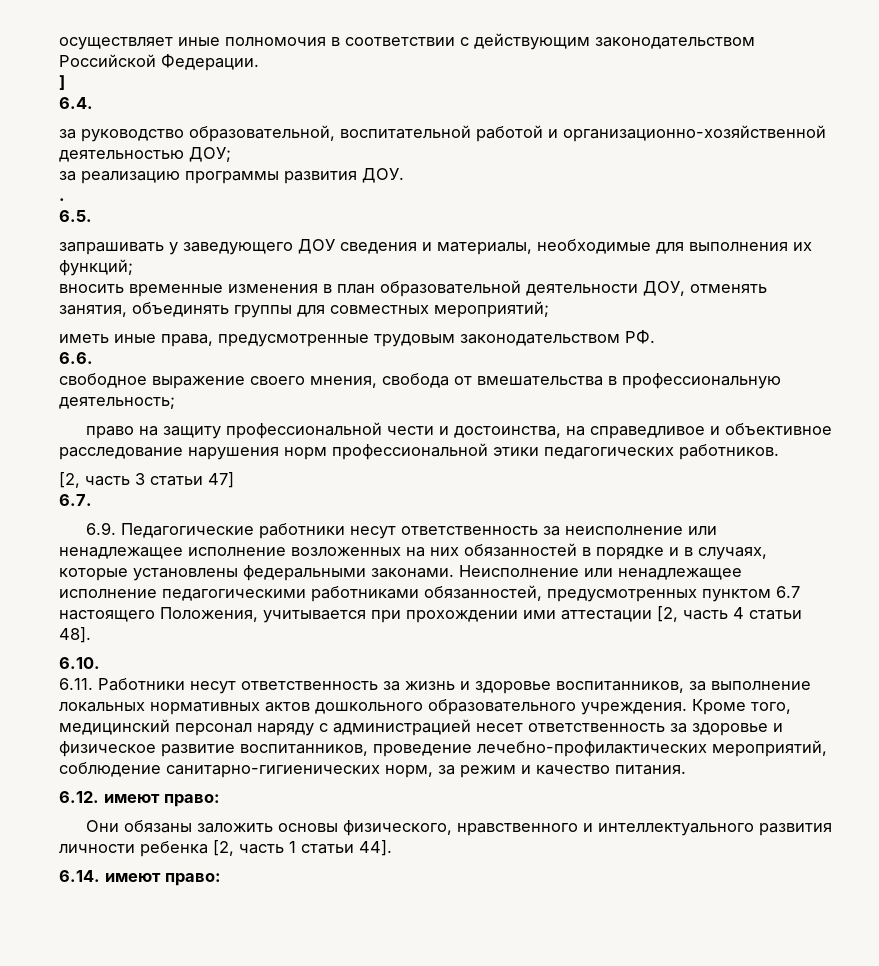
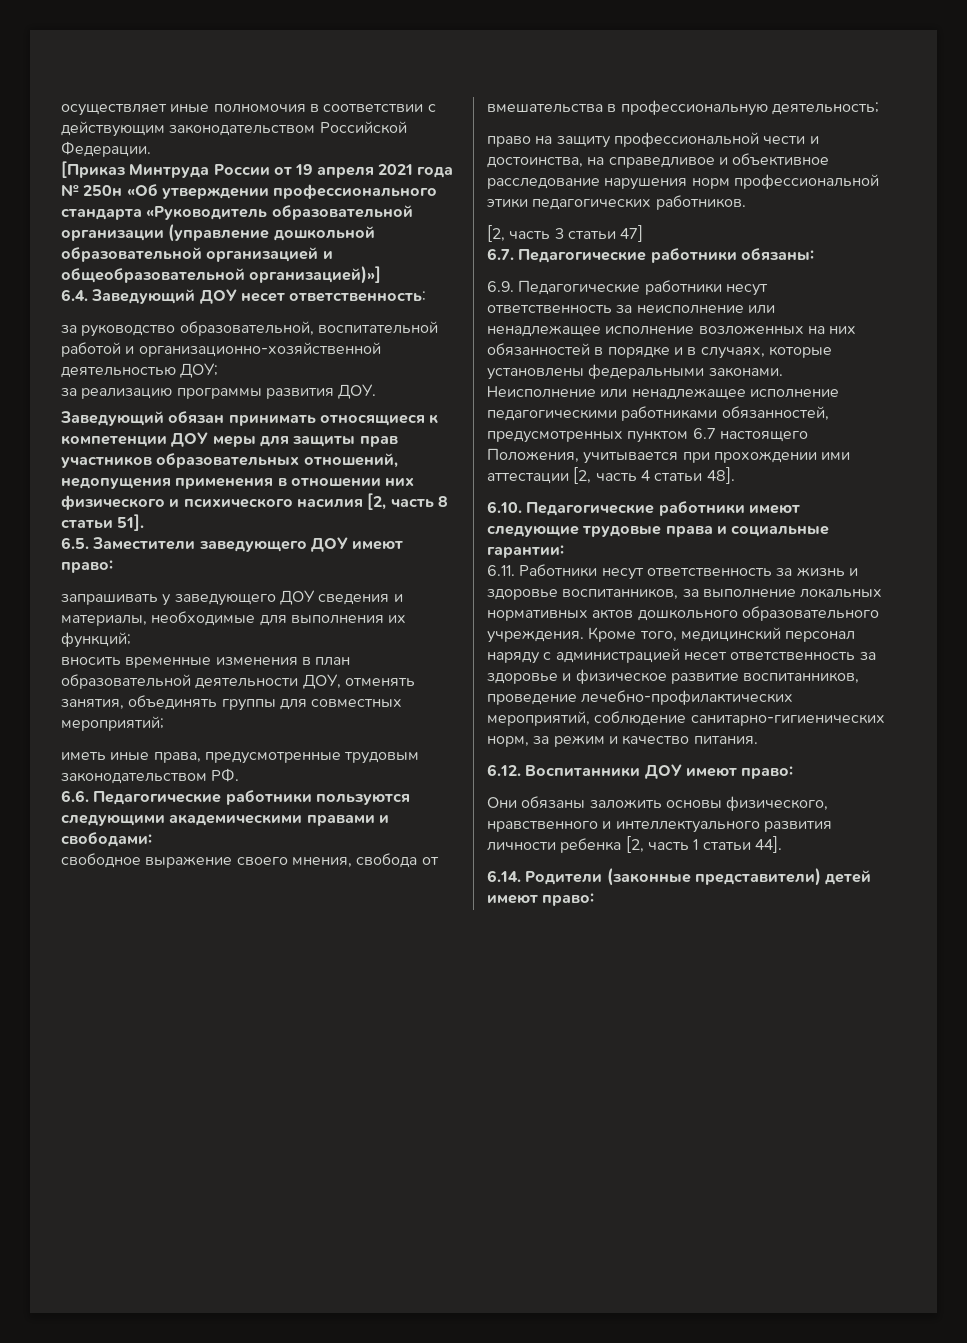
[59,75,65,90] [59,97,93,109] ] // 6.4. -> [61,161,454,178] [61,184,438,199] [61,205,413,220] [61,224,375,242] [61,247,333,262] [61,266,382,284] [61,289,427,304] [Приказ Минтруда России от 19 апреля 2021 года № 250н «Об утверждении профессионального стандарта «Руководитель образовательной организации (управление дошкольной образовательной организацией и общеобразовательной организацией)»] // 6.4. Заведующий ДОУ несет ответственность:
[59,198,65,201] [59,210,92,222] . // 6.5. -> [60,411,440,426] [61,432,398,447] [61,453,398,468] [61,478,415,489] [61,493,448,510] [61,514,145,531] [61,537,404,552] [61,560,113,573] Заведующий обязан принимать относящиеся к компетенции ДОУ меры для защиты прав участников образовательных отношений, недопущения применения в отношении них физического и психического насилия [2, часть 8 статьи 51]. // 6.5. Заместители заведующего ДОУ имеют право:
(93, 358) none -> [93,790,410,805] [61,814,389,826] [61,832,152,847] Педагогические работники пользуются следующими академическими правами и свободами:
(92, 500) none -> [518,248,814,263] Педагогические работники обязаны:
(100, 663) none -> [526,501,800,516] [487,525,830,537] [487,545,564,558] Педагогические работники имеют следующие трудовые права и социальные гарантии:
(99, 797) none -> [525,764,682,779] Воспитанники ДОУ
(100, 876) none -> [525,868,872,886] Родители (законные представители) детей

